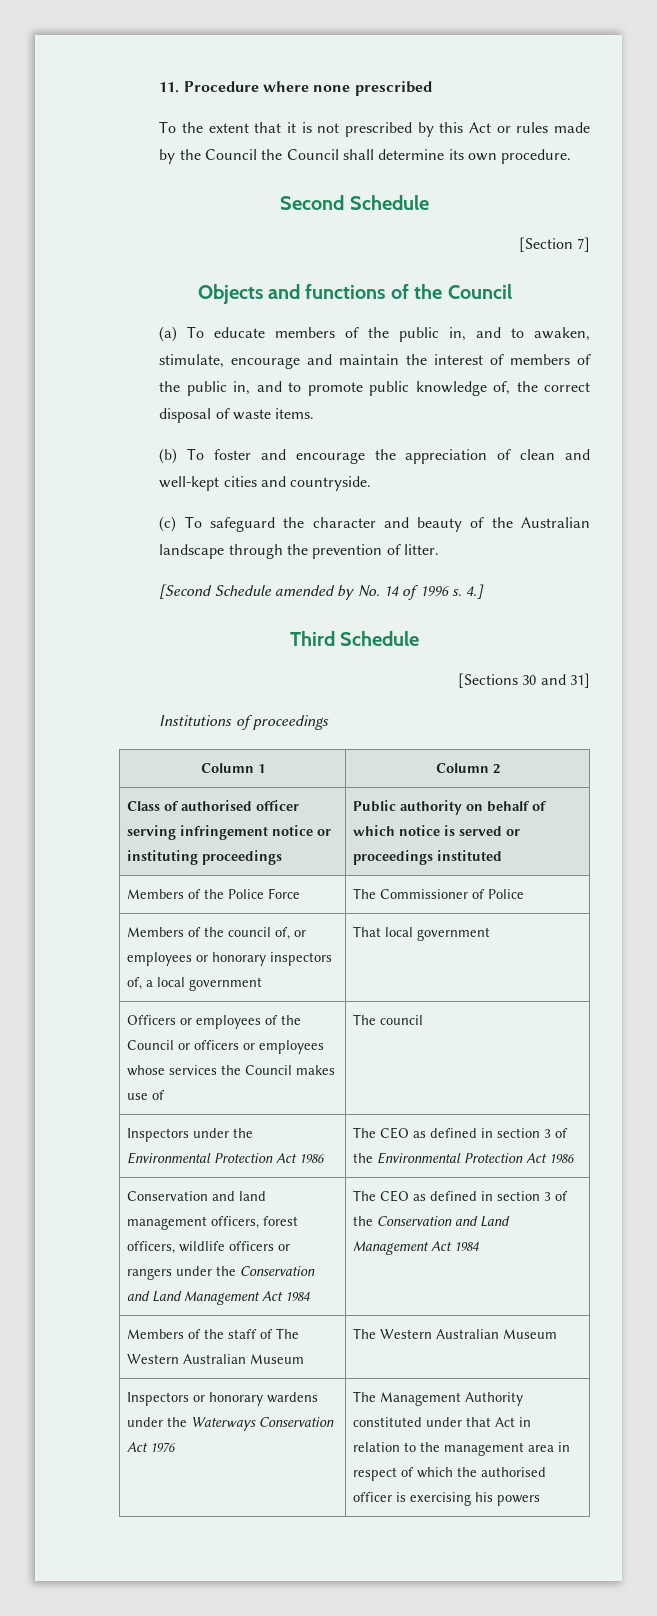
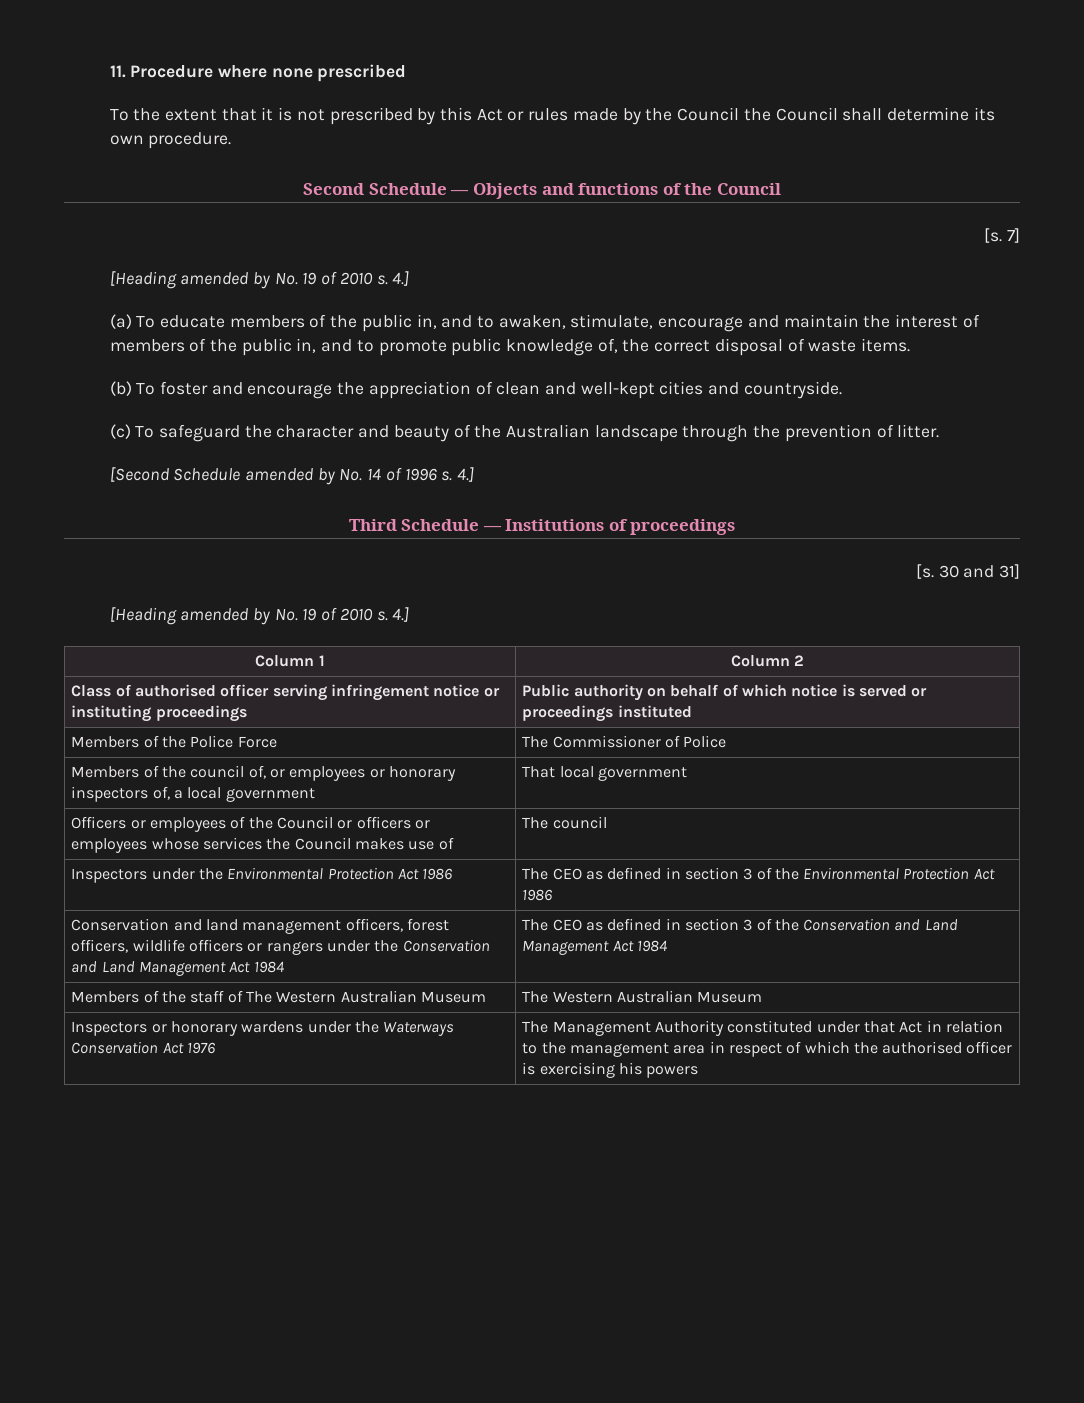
[518,237,590,252] // [Section 7] // -> [450,190,470,195] —
(512, 291) none -> [984,228,1020,243] [109,271,410,289] // [s. 7] // [Heading amended by No. 19 of 2010 s. 4.]
[458,673,590,688] [159,715,329,730] // [Sections 30 and 31] // Institutions of proceedings -> [482,519,736,535] [915,564,1021,579] [109,607,410,625] — Institutions of proceedings // [s. 30 and 31] // [Heading amended by No. 19 of 2010 s. 4.]

